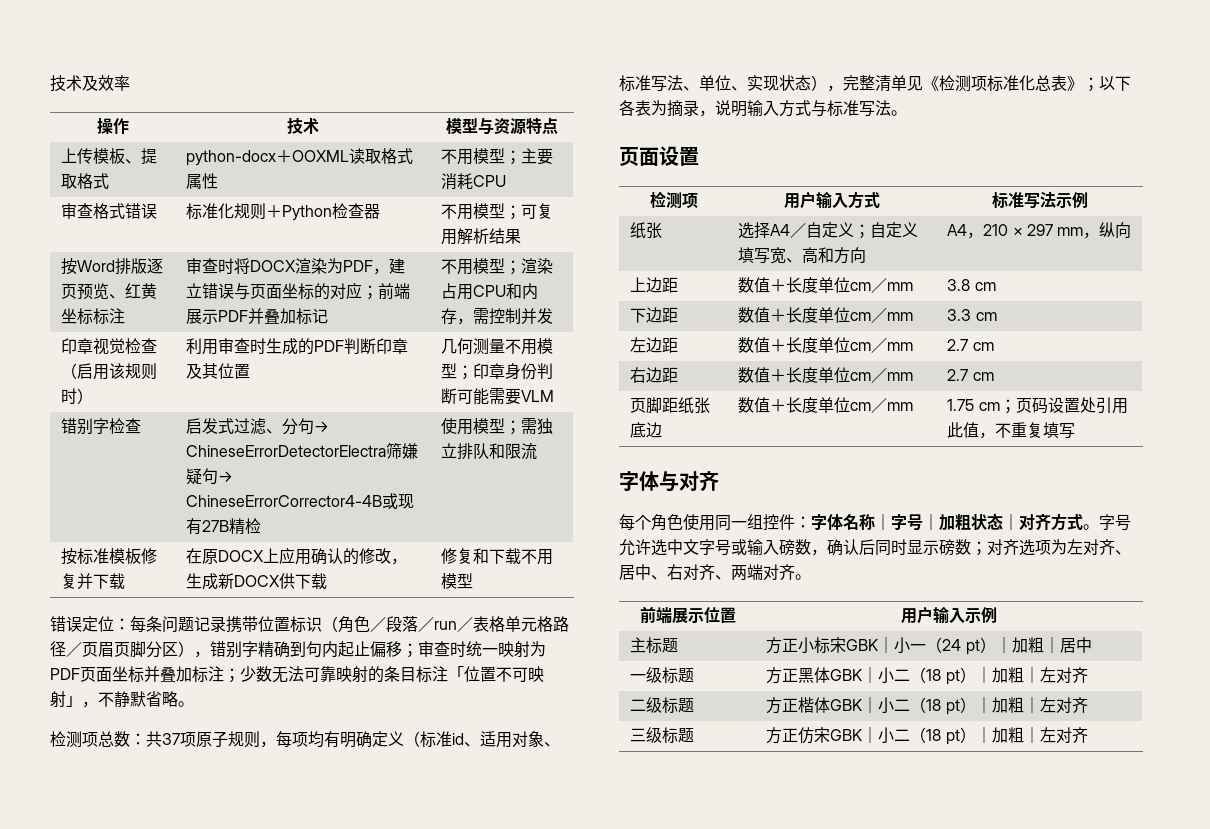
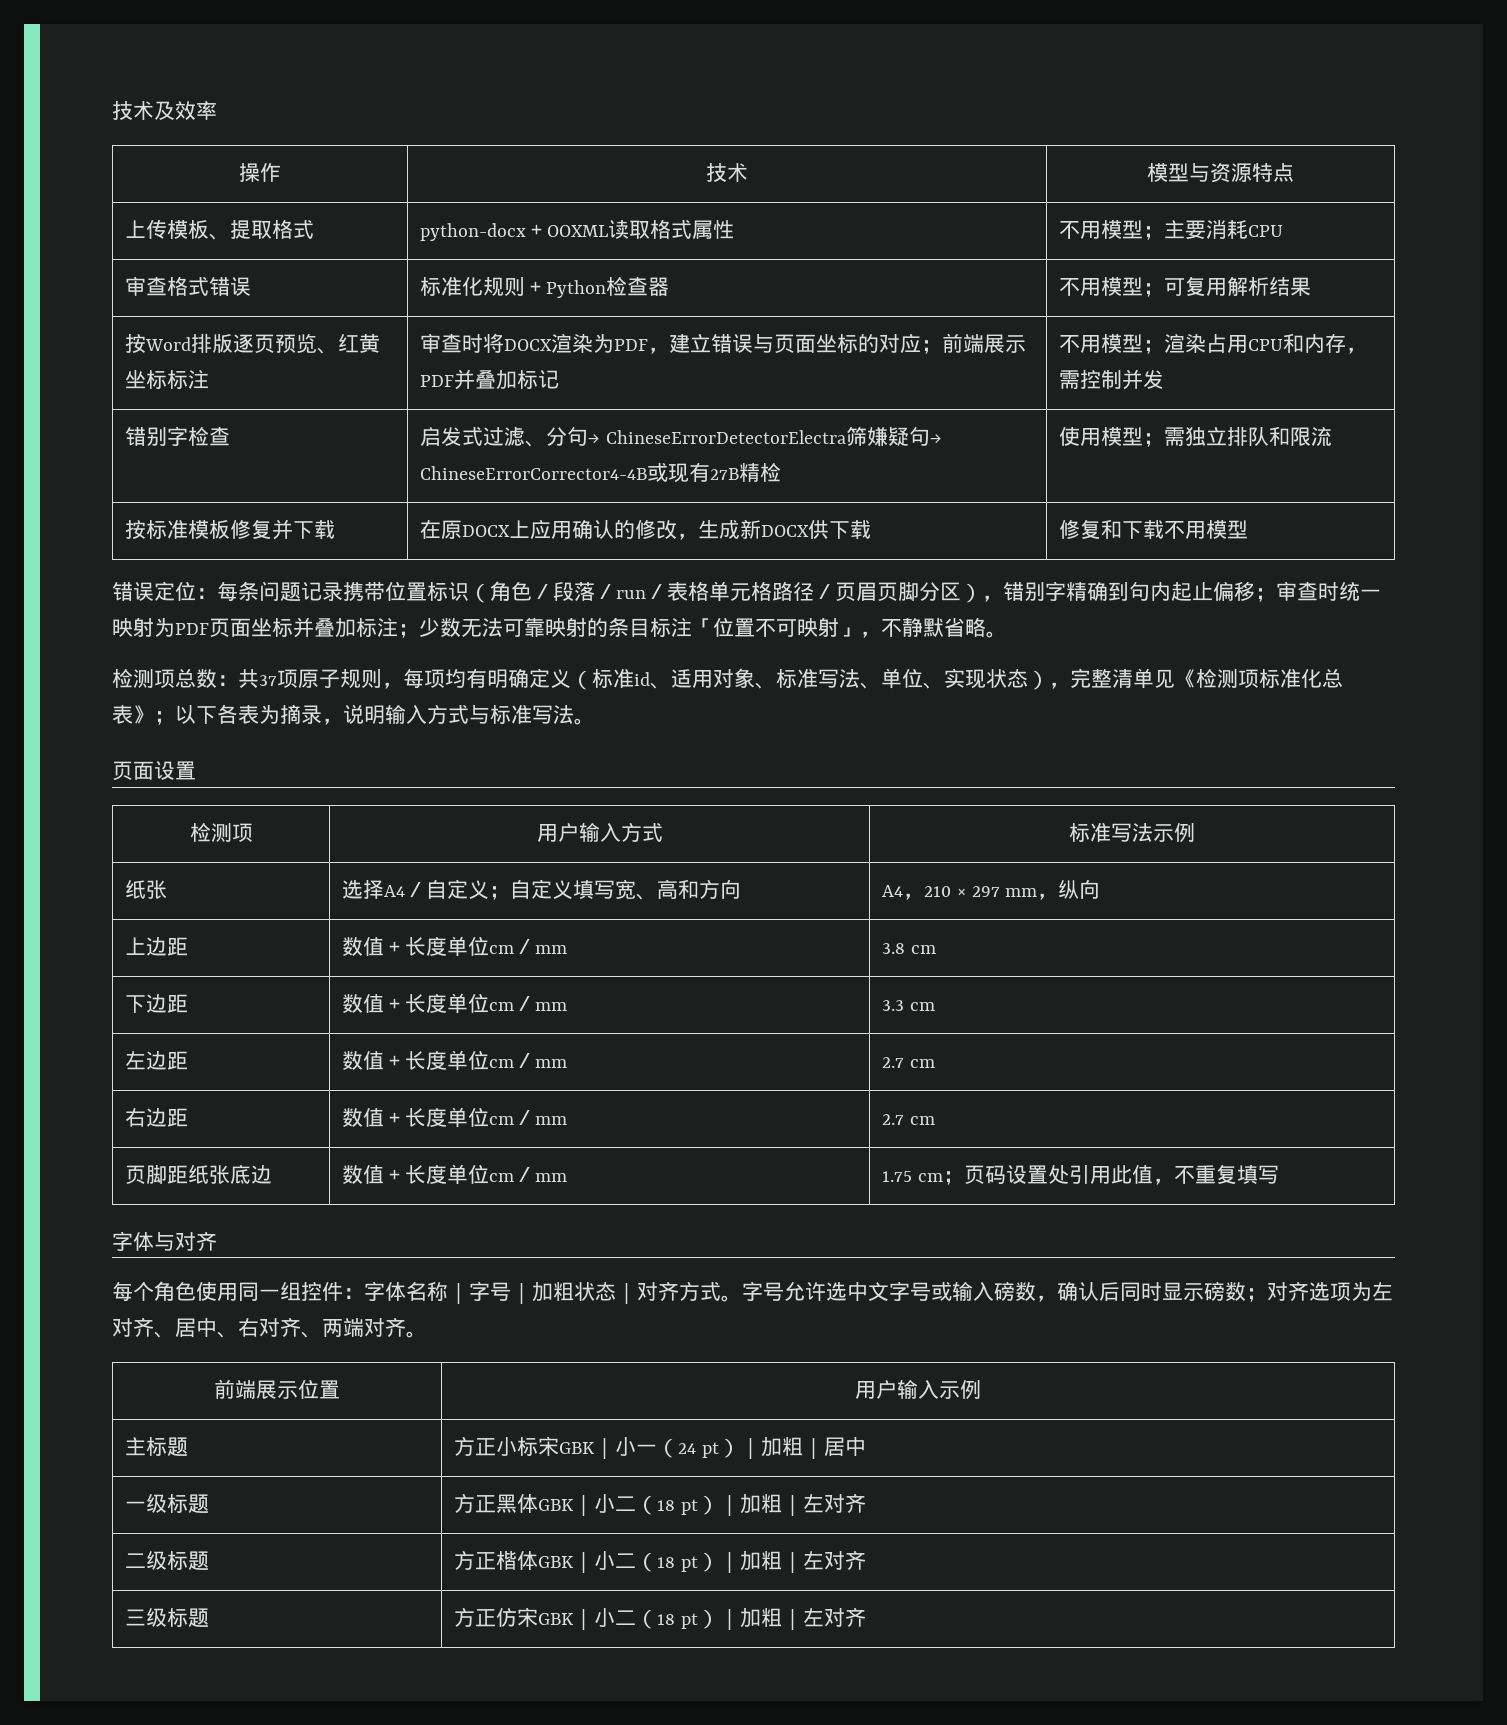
[61,338,158,355] [61,363,158,380] [61,388,94,404] [186,338,409,355] [186,363,251,379] [441,338,554,355] [441,363,554,380] [441,388,555,405] // 印章视觉检查（启用该规则时） | 利用审查时生成的PDF判断印章及其位置 | 几何测量不用模型；印章身份判断可能需要VLM -> (1165, 379) none

